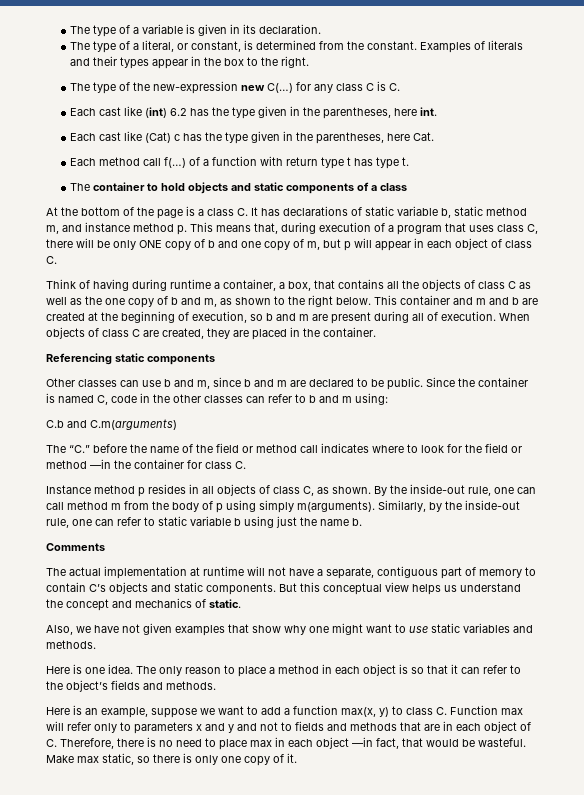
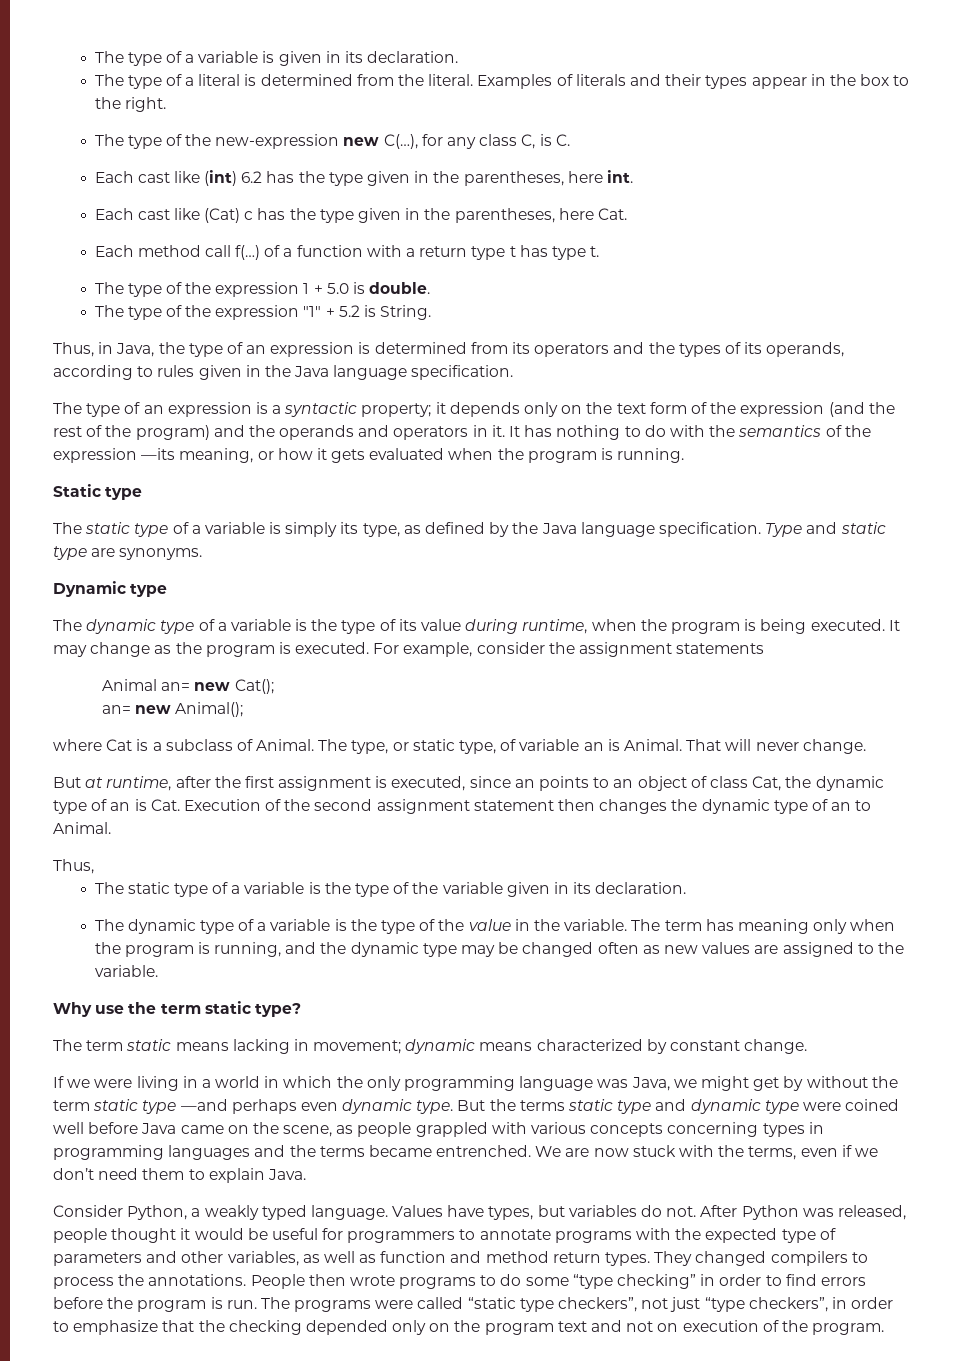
[142,40,242,52] literal, or constant, -> [198,74,241,86] literal
[367,41,418,50] constant. -> [428,74,474,86] literal.
[267,83,294,93] C(…) -> [383,134,418,149] C(…),
[366,83,375,91] C -> [521,134,536,149] C,
(284, 161) none -> [406,248,416,257] a
[93,182,408,194] [46,206,527,219] [46,222,538,235] [46,238,532,251] [46,256,57,264] [46,279,531,291] [46,295,538,308] [46,311,530,324] [46,327,376,340] [46,353,215,365] [46,377,528,390] [46,393,388,405] [46,419,177,430] [46,443,522,453] [46,459,246,469] [46,484,536,497] [46,500,520,513] [46,516,362,528] [46,543,105,551] [46,566,536,579] [46,582,521,595] [46,598,241,611] [46,623,533,636] [46,640,96,649] [46,664,521,677] [46,680,216,692] [46,705,523,718] [46,721,531,734] [46,737,526,750] [46,753,297,766] container to hold objects and static components of a class // At the bottom of the page is a class C. It has declarations of static variable b, static method m, and instance method p. This means that, during execution of a program that uses class C, there will be only ONE copy of b and one copy of m, but p will appear in each object of class C. // Think of having during runtime a container, a box, that contains all the objects of class C as well as the one copy of b and m, as shown to the right below. This container and m and b are created at the beginning of execution, so b and m are present during all of execution. When objects of class C are created, they are placed in the container. // Referencing static components // Other classes can use b and m, since b and m are declared to be public. Since the container is named C, code in the other classes can refer to b and m using: // C.b and C.m(arguments) // The “C.” before the name of the field or method call indicates where to look for the field or method —in the container for class C. // Instance method p resides in all objects of class C, as shown. By the inside-out rule, one can call method m from the body of p using simply m(arguments). Similarly, by the inside-out rule, one can refer to static variable b using just the name b. // Comments // The actual implementation at runtime will not have a separate, contiguous part of memory to contain C’s objects and static components. But this conceptual view helps us understand the concept and mechanics of static. // Also, we have not given examples that show why one might want to use static variables and methods. // Here is one idea. The only reason to place a method in each object is so that it can refer to the object’s fields and methods. // Here is an example, suppose we want to add a function max(x, y) to class C. Function max will refer only to parameters x and y and not to fields and methods that are in each object of C. Therefore, there is no need to place max in each object —in fact, that would be wasteful. Make max static, so there is only one copy of it. -> [127,282,431,297] [94,305,432,320] [53,342,845,357] [53,365,514,380] [53,402,895,417] [53,425,871,440] [53,448,685,463] [53,484,143,500] [53,522,886,537] [53,546,203,560] [53,581,168,597] [53,619,900,634] [53,642,765,657] [101,679,274,694] [101,702,244,717] [53,739,866,754] [53,776,884,791] [53,799,872,814] [53,822,111,834] [53,859,94,874] [94,882,687,897] [94,919,896,934] [94,942,904,957] [94,965,158,977] [53,1001,301,1017] [53,1039,808,1054] [53,1076,898,1091] [53,1099,900,1114] [53,1122,824,1137] [53,1145,878,1160] [53,1168,306,1183] [53,1205,906,1220] [53,1228,836,1243] [53,1251,868,1266] [53,1274,866,1289] [53,1297,894,1312] [53,1320,885,1335] type of the expression 1 + 5.0 is double. // The type of the expression "1" + 5.2 is String. // Thus, in Java, the type of an expression is determined from its operators and the types of its operands, according to rules given in the Java language specification. // The type of an expression is a syntactic property; it depends only on the text form of the expression (and the rest of the program) and the operands and operators in it. It has nothing to do with the semantics of the expression —its meaning, or how it gets evaluated when the program is running. // Static type // The static type of a variable is simply its type, as defined by the Java language specification. Type and static type are synonyms. // Dynamic type // The dynamic type of a variable is the type of its value during runtime, when the program is being executed. It may change as the program is executed. For example, consider the assignment statements // Animal an= new Cat(); // an= new Animal(); // where Cat is a subclass of Animal. The type, or static type, of variable an is Animal. That will never change. // But at runtime, after the first assignment is executed, since an points to an object of class Cat, the dynamic type of an is Cat. Execution of the second assignment statement then changes the dynamic type of an to Animal. // Thus, // The static type of a variable is the type of the variable given in its declaration. // The dynamic type of a variable is the type of the value in the variable. The term has meaning only when the program is running, and the dynamic type may be changed often as new values are assigned to the variable. // Why use the term static type? // The term static means lacking in movement; dynamic means characterized by constant change. // If we were living in a world in which the only programming language was Java, we might get by without the term static type —and perhaps even dynamic type. But the terms static type and dynamic type were coined well before Java came on the scene, as people grappled with various concepts concerning types in programming languages and the terms became entrenched. We are now stuck with the terms, even if we don’t need them to explain Java. // Consider Python, a weakly typed language. Values have types, but variables do not. After Python was released, people thought it would be useful for programmers to annotate programs with the expected type of parameters and other variables, as well as function and method return types. They changed compilers to process the annotations. People then wrote programs to do some “type checking” in order to find errors before the program is run. The programs were called “static type checkers”, not just “type checkers”, in order to emphasize that the checking depended only on the program text and not on execution of the program.

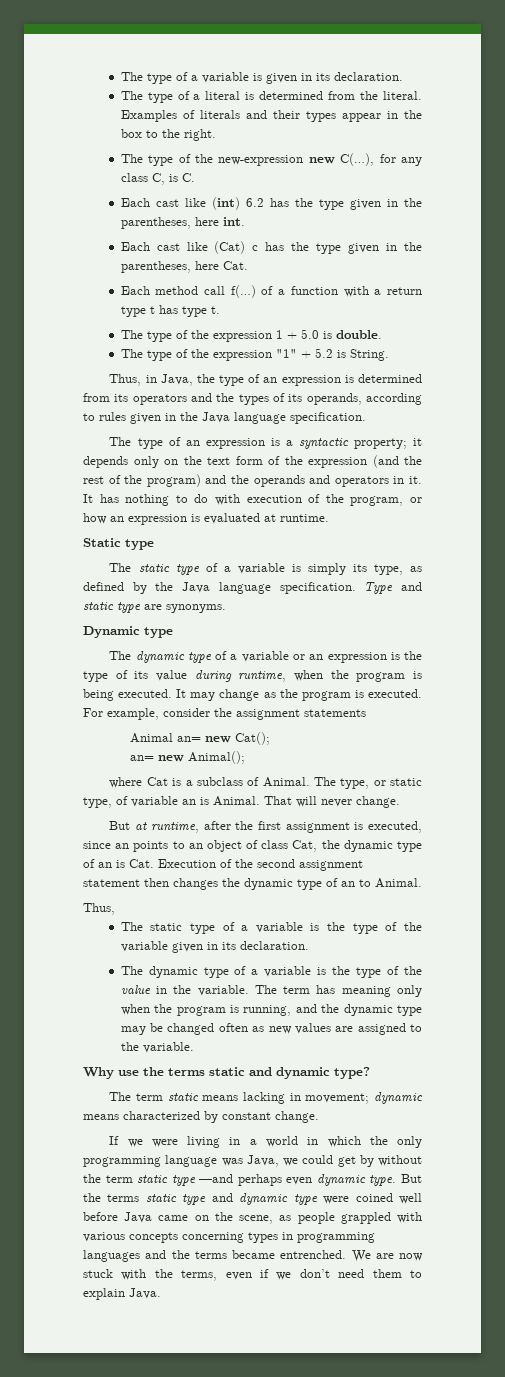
[709,425,871,437] [53,448,685,463] the semantics of the expression —its meaning, or how it gets evaluated when the program is running. -> [246,494,422,506] [83,513,329,525] execution of the program, or how an expression is evaluated at runtime.
(291, 625) none -> [292,652,387,663] or an expression
[160,1001,251,1014] term static -> [168,1067,330,1079] terms static and dynamic
[700,1076,749,1091] might -> [302,1155,334,1164] could
[53,1205,906,1220] [53,1228,836,1243] [53,1251,868,1266] [53,1274,866,1289] [53,1297,894,1312] [53,1320,885,1335] // Consider Python, a weakly typed language. Values have types, but variables do not. After Python was released, people thought it would be useful for programmers to annotate programs with the expected type of parameters and other variables, as well as function and method return types. They changed compilers to process the annotations. People then wrote programs to do some “type checking” in order to find errors before the program is run. The programs were called “static type checkers”, not just “type checkers”, in order to emphasize that the checking depended only on the program text and not on execution of the program. -> (161, 1293) none

